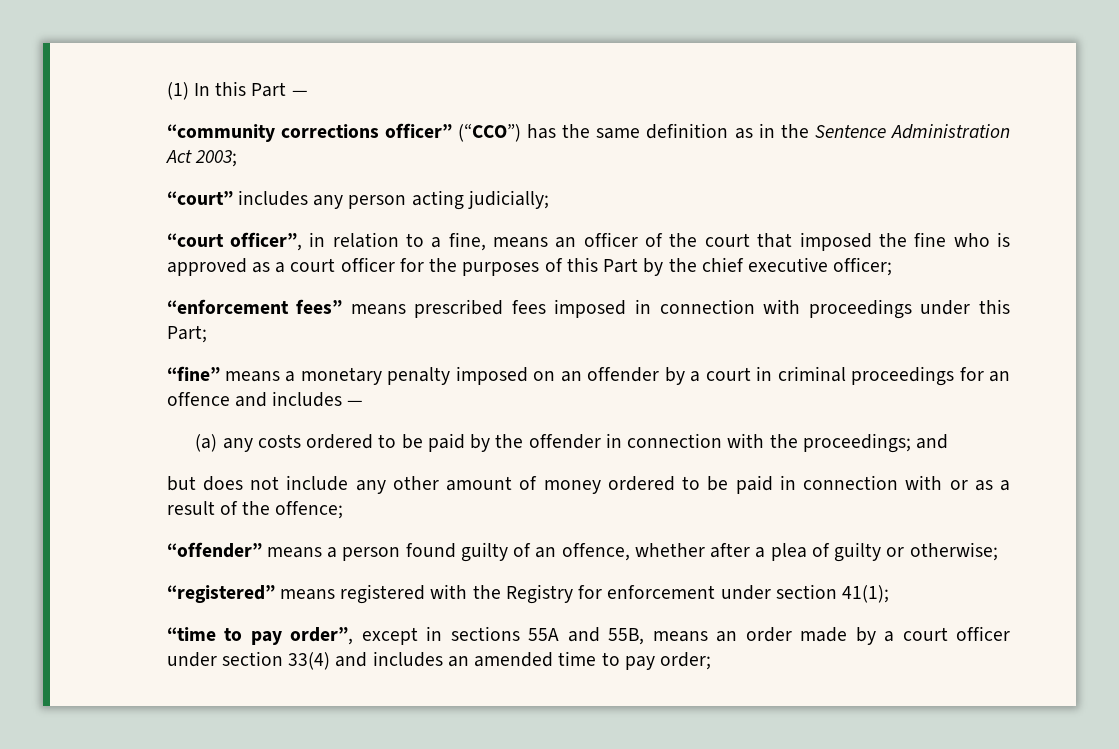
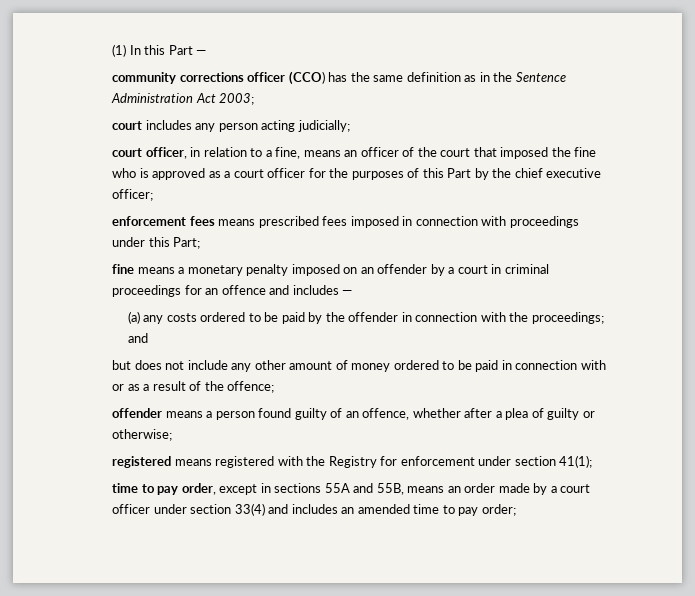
[166,123,521,142] “community corrections officer” (“CCO”) -> [112,71,325,85] community corrections officer (CCO)
[166,191,233,205] “court” -> [112,121,143,130] court
[166,232,302,251] “court officer”, -> [112,147,187,159] court officer,
[166,299,343,314] “enforcement fees” -> [112,216,215,226] enforcement fees
[166,366,220,381] “fine” -> [112,264,135,274] fine
[166,542,262,558] “offender” -> [112,408,163,418] offender
[166,585,275,603] “registered” -> [112,456,172,468] registered
[166,627,354,645] “time to pay order”, -> [112,483,216,495] time to pay order,

